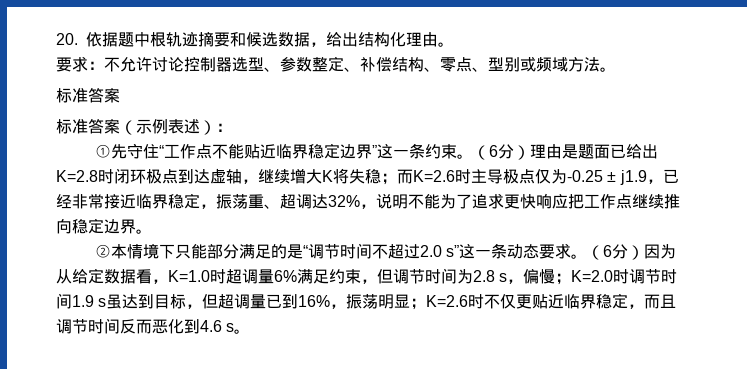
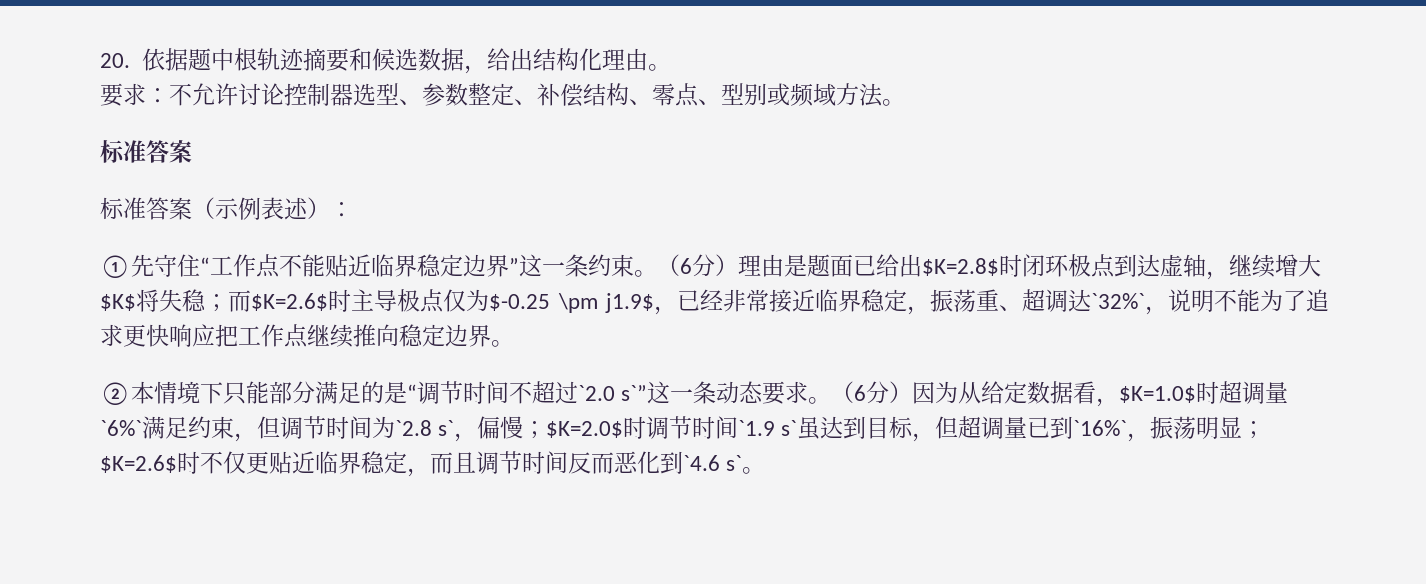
[56,170,98,182] K=2.8 -> [922,258,999,276] $K=2.8$
[322,170,333,182] K -> [100,294,136,311] $K$
[413,170,455,182] K=2.6 -> [251,293,328,311] $K=2.6$
[567,170,647,185] -0.25 ± j1.9 -> [489,293,654,313] $-0.25 \pm j1.9$
[328,195,360,207] 32% -> [1091,293,1145,309] `32%`
[419,245,460,257] 2.0 s” -> [578,385,648,401] `2.0 s`”
[168,270,210,282] K=1.0 -> [1119,386,1197,403] $K=1.0$
[274,270,297,282] 6% -> [100,420,142,436] `6%`
[473,270,508,282] 2.8 s -> [395,420,455,436] `2.8 s`
[571,270,614,282] K=2.0 -> [546,421,624,438] $K=2.0$
[72,295,107,307] 1.9 s -> [738,420,798,436] `1.9 s`
[298,295,331,307] 16% -> [1073,420,1128,436] `16%`
[426,295,469,307] K=2.6 -> [100,455,177,473] $K=2.6$
[200,320,235,332] 4.6 s -> [683,455,743,471] `4.6 s`

